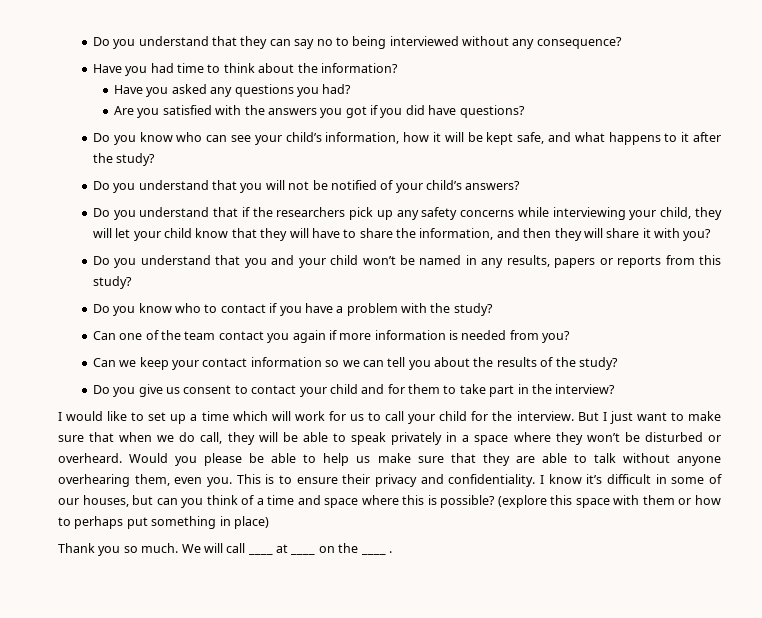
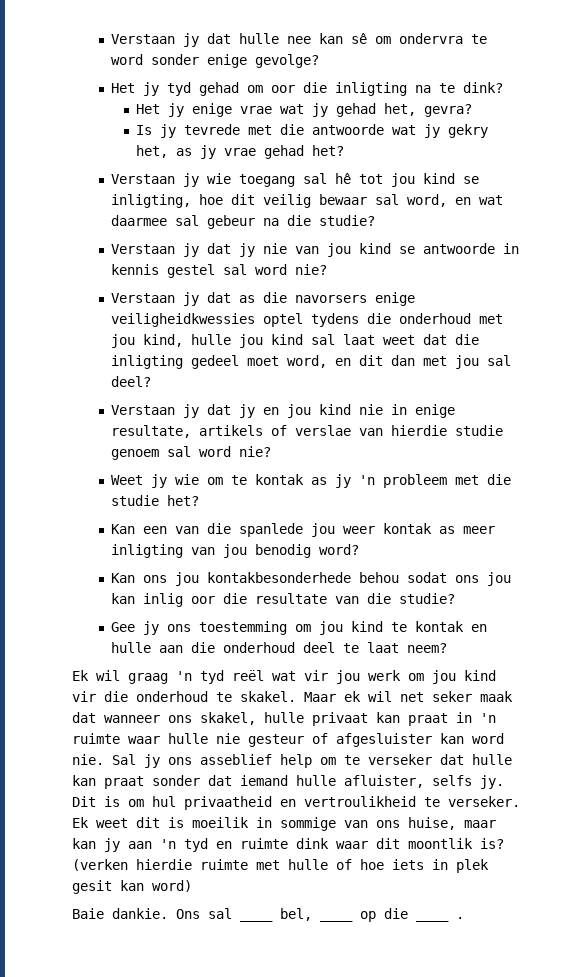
[92,36,622,49] [92,63,398,76] [114,84,352,97] [114,105,525,118] [92,132,721,145] [92,153,156,166] [92,180,521,193] [92,207,723,220] [92,228,712,241] [92,255,721,268] [92,276,132,289] [92,303,493,316] [92,330,571,343] [92,357,618,370] [92,384,616,397] [58,411,722,424] [58,432,721,445] [58,453,721,466] [58,474,722,487] [58,495,721,508] [58,516,269,529] [58,543,246,556] [247,553,273,555] [276,544,288,553] [290,553,316,555] [318,543,359,553] Do you understand that they can say no to being interviewed without any consequence? // Have you had time to think about the information? // Have you asked any questions you had? // Are you satisfied with the answers you got if you did have questions? // Do you know who can see your child’s information, how it will be kept safe, and what happens to it after the study? // Do you understand that you will not be notified of your child’s answers? // Do you understand that if the researchers pick up any safety concerns while interviewing your child, they will let your child know that they will have to share the information, and then they will share it with you? // Do you understand that you and your child won’t be named in any results, papers or reports from this study? // Do you know who to contact if you have a problem with the study? // Can one of the team contact you again if more information is needed from you? // Can we keep your contact information so we can tell you about the results of the study? // Do you give us consent to contact your child and for them to take part in the interview? // I would like to set up a time which will work for us to call your child for the interview. But I just want to make sure that when we do call, they will be able to speak privately in a space where they won’t be disturbed or overheard. Would you please be able to help us make sure that they are able to talk without anyone overhearing them, even you. This is to ensure their privacy and confidentiality. I know it’s difficult in some of our houses, but can you think of a time and space where this is possible? (explore this space with them or how to perhaps put something in place) // Thank you so much. We will call ____ at ____ on the -> [111,33,488,47] [111,54,320,68] [111,82,504,96] [136,103,473,117] [136,124,489,138] [136,145,345,159] [111,173,480,187] [111,194,504,208] [111,215,376,229] [111,243,520,257] [111,264,328,278] [111,292,416,306] [111,313,504,327] [111,334,480,348] [111,355,512,369] [111,376,152,387] [111,404,456,418] [111,425,504,438] [111,446,272,460] [111,474,512,488] [111,495,200,506] [111,523,496,537] [111,544,360,558] [111,572,512,586] [111,593,456,607] [111,621,488,635] [111,642,448,653] [72,670,496,684] [72,691,513,702] [72,712,496,726] [72,733,504,747] [72,754,512,768] [72,775,504,789] [72,796,520,810] [72,817,496,831] [72,838,504,852] [72,859,489,873] [72,880,192,894] [72,908,232,919] [240,908,408,922] Verstaan jy dat hulle nee kan sê om ondervra te word sonder enige gevolge? // Het jy tyd gehad om oor die inligting na te dink? // Het jy enige vrae wat jy gehad het, gevra? // Is jy tevrede met die antwoorde wat jy gekry het, as jy vrae gehad het? // Verstaan jy wie toegang sal hê tot jou kind se inligting, hoe dit veilig bewaar sal word, en wat daarmee sal gebeur na die studie? // Verstaan jy dat jy nie van jou kind se antwoorde in kennis gestel sal word nie? // Verstaan jy dat as die navorsers enige veiligheidkwessies optel tydens die onderhoud met jou kind, hulle jou kind sal laat weet dat die inligting gedeel moet word, en dit dan met jou sal deel? // Verstaan jy dat jy en jou kind nie in enige resultate, artikels of verslae van hierdie studie genoem sal word nie? // Weet jy wie om te kontak as jy 'n probleem met die studie het? // Kan een van die spanlede jou weer kontak as meer inligting van jou benodig word? // Kan ons jou kontakbesonderhede behou sodat ons jou kan inlig oor die resultate van die studie? // Gee jy ons toestemming om jou kind te kontak en hulle aan die onderhoud deel te laat neem? // Ek wil graag 'n tyd reël wat vir jou werk om jou kind vir die onderhoud te skakel. Maar ek wil net seker maak dat wanneer ons skakel, hulle privaat kan praat in 'n ruimte waar hulle nie gesteur of afgesluister kan word nie. Sal jy ons asseblief help om te verseker dat hulle kan praat sonder dat iemand hulle afluister, selfs jy. Dit is om hul privaatheid en vertroulikheid te verseker. Ek weet dit is moeilik in sommige van ons huise, maar kan jy aan 'n tyd en ruimte dink waar dit moontlik is? (verken hierdie ruimte met hulle of hoe iets in plek gesit kan word) // Baie dankie. Ons sal ____ bel, ____ op die

